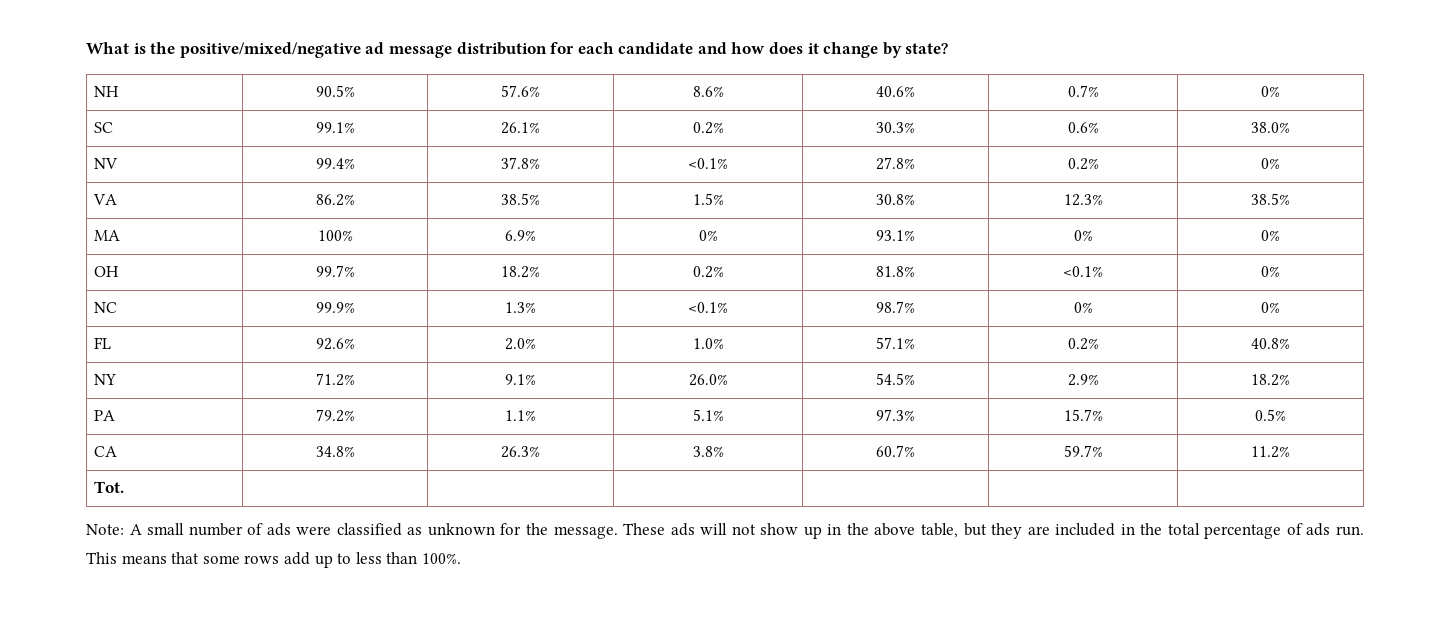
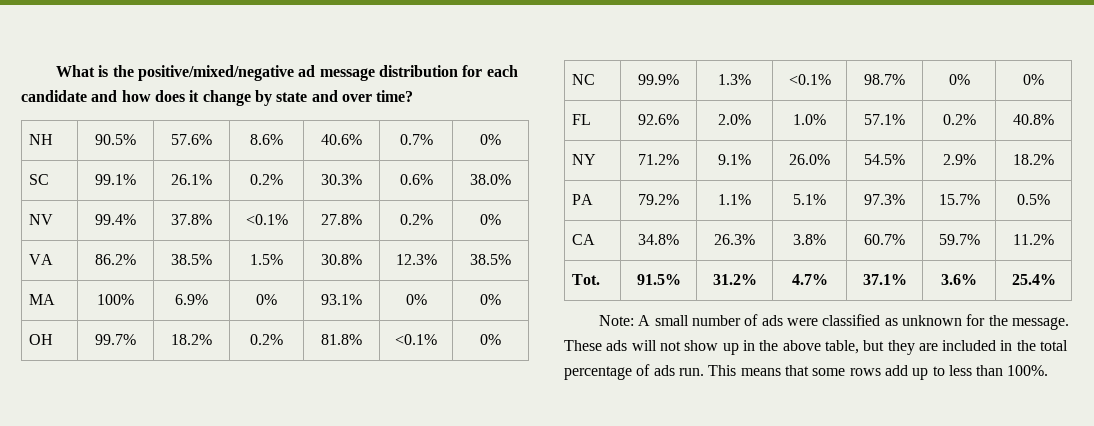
[905,43,949,54] state? -> [276,90,414,102] state and over time?
(125, 487) | | | | | -> [636,274,681,285] [712,274,757,285] [791,274,828,285] [862,274,907,285] [941,274,977,285] [1011,274,1056,285] 91.5% | 31.2% | 4.7% | 37.1% | 3.6% | 25.4%

